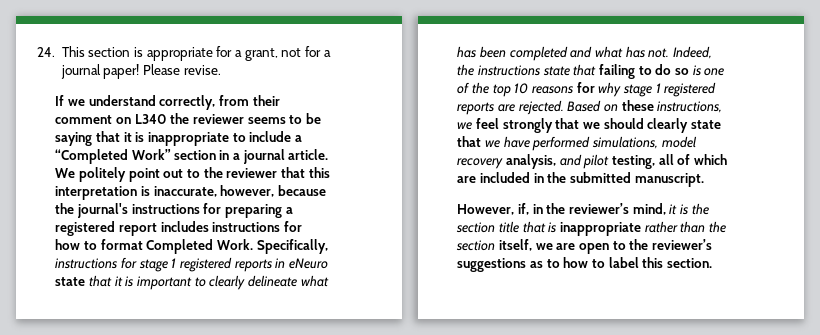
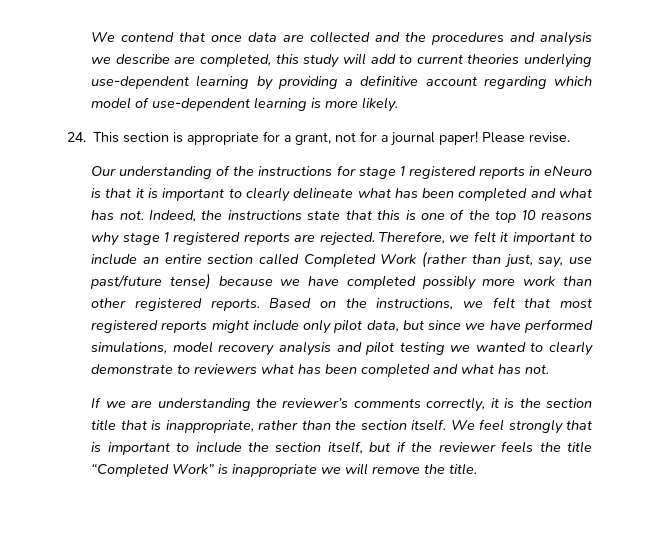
(37, 52) none -> [91,31,592,46] [91,53,592,68] [91,75,592,90] [91,97,399,112] We contend that once data are collected and the procedures and analysis we describe are completed, this study will add to current theories underlying use-dependent learning by providing a definitive account regarding which model of use-dependent learning is more likely. //
[55,95,280,110] [55,113,321,124] [55,131,302,146] [55,149,329,164] [55,167,330,182] [55,185,326,200] [55,203,293,218] [55,221,302,236] [55,239,328,254] If we understand correctly, from their comment on L340 the reviewer seems to be saying that it is inappropriate to include a “Completed Work” section in a journal article. We politely point out to the reviewer that this interpretation is inaccurate, however, because the journal's instructions for preparing a registered report includes instructions for how to format Completed Work. Specifically, -> [91,165,255,179] Our understanding of the
[55,277,86,286] state -> [91,188,102,198] is
[598,64,689,79] failing to do so -> [377,210,401,220] this
[576,82,595,93] for -> (592, 216) none
(564, 107) none -> [378,231,593,245] [91,251,592,268] [90,273,592,290] [91,298,260,311] Therefore, we felt it important to include an entire section called Completed Work (rather than just, say, use past/future tense) because we have completed possibly more work than other registered reports.
[621,100,654,111] these -> [345,298,367,308] the
[476,118,721,133] [457,136,482,147] feel strongly that we should clearly state that -> [492,297,592,309] [91,319,462,334] felt that most registered reports might include only pilot data, but since
[506,154,557,169] analysis, -> [278,341,331,356] analysis
[611,154,727,169] [457,172,704,187] [457,203,666,215] testing, all of which are included in the submitted manuscript. // However, if, in the reviewer’s mind, -> [399,341,593,356] [91,363,550,377] [91,397,486,412] testing we wanted to clearly demonstrate to reviewers what has been completed and what has not. // If we are understanding the reviewer’s comments correctly,
[559,222,641,236] inappropriate -> [165,420,254,433] inappropriate,
[499,239,712,254] [457,257,712,272] itself, we are open to the reviewer’s suggestions as to how to label this section. -> [411,419,592,434] [91,441,593,455] [91,463,478,477] itself. We feel strongly that is important to include the section itself, but if the reviewer feels the title “Completed Work” is inappropriate we will remove the title.

